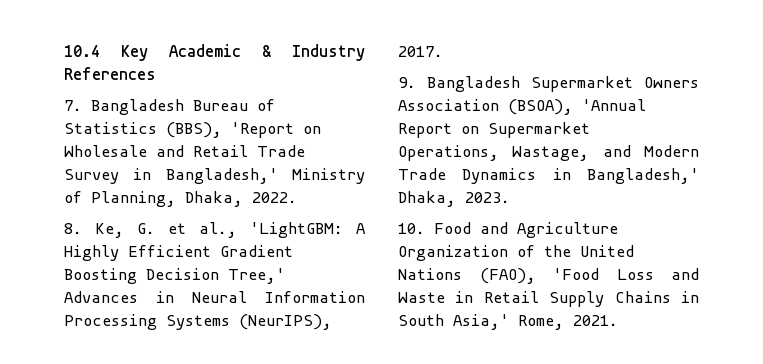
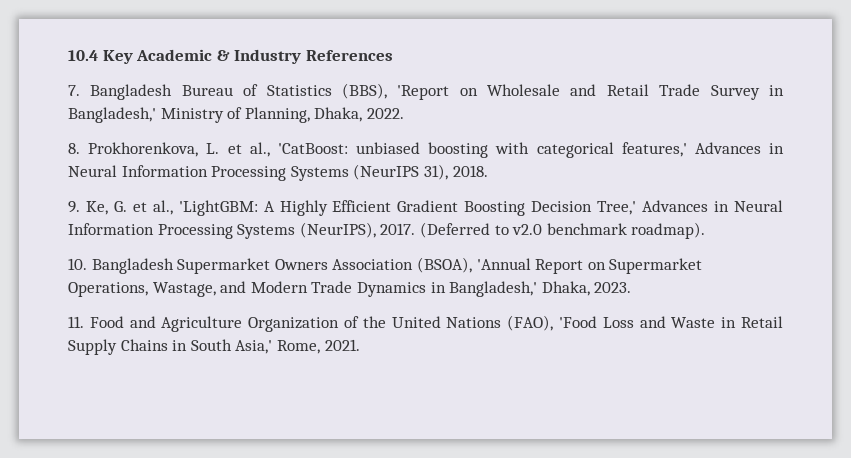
(82, 228) none -> [88,142,784,158] [68,164,488,181] [68,201,80,213] Prokhorenkova, L. et al., 'CatBoost: unbiased boosting with categorical features,' Advances in Neural Information Processing Systems (NeurIPS 31), 2018. // 9.
[398,77,416,88] // 9. -> [419,222,706,239] [68,258,87,270] (Deferred to v2.0 benchmark roadmap). // 10.
[398,223,425,234] 10. -> [68,316,84,328] 11.

